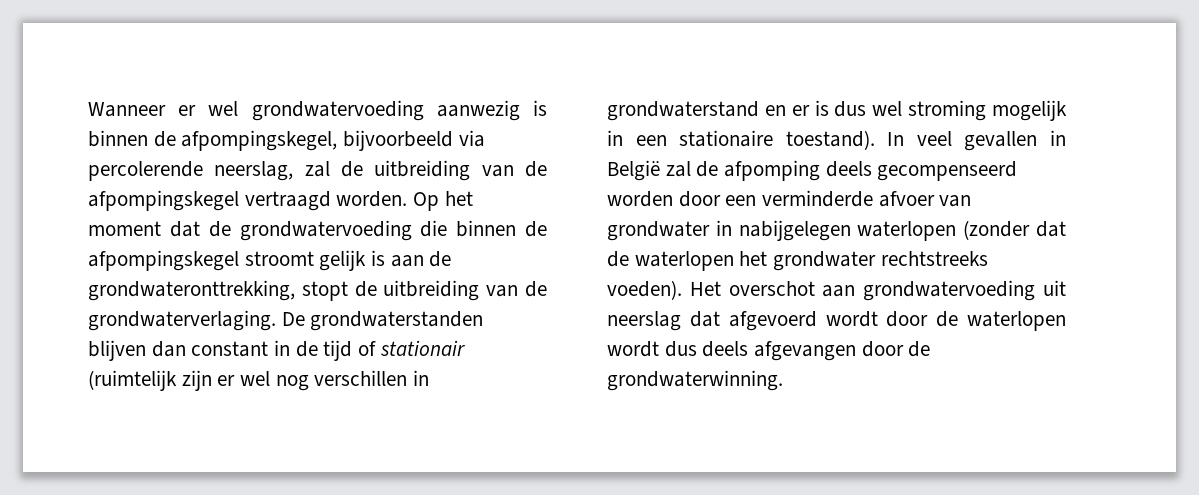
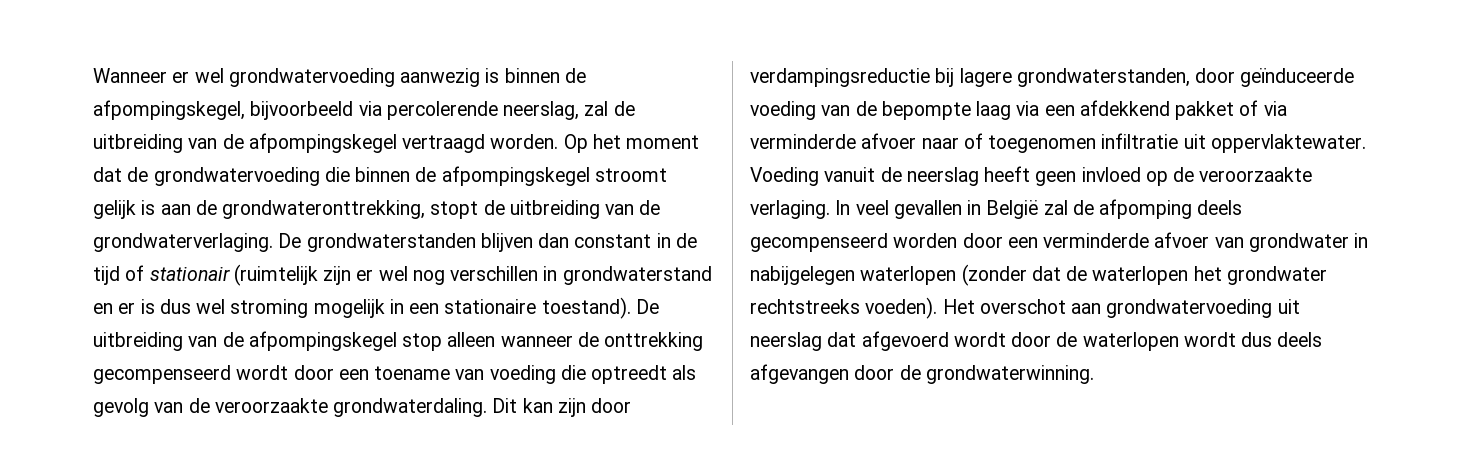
(875, 140) none -> [635,299,659,314] [93,331,704,351] [93,365,697,384] [93,398,632,417] [750,68,1355,87] [750,100,1287,120] [750,133,1366,153] [750,166,1313,186] [750,200,830,219] De uitbreiding van de afpompingskegel stop alleen wanneer de onttrekking gecompenseerd wordt door een toename van voeding die optreedt als gevolg van de veroorzaakte grondwaterdaling. Dit kan zijn door verdampingsreductie bij lagere grondwaterstanden, door geïnduceerde voeding van de bepompte laag via een afdekkend pakket of via verminderde afvoer naar of toegenomen infiltratie uit oppervlaktewater. Voeding vanuit de neerslag heeft geen invloed op de veroorzaakte verlaging.

